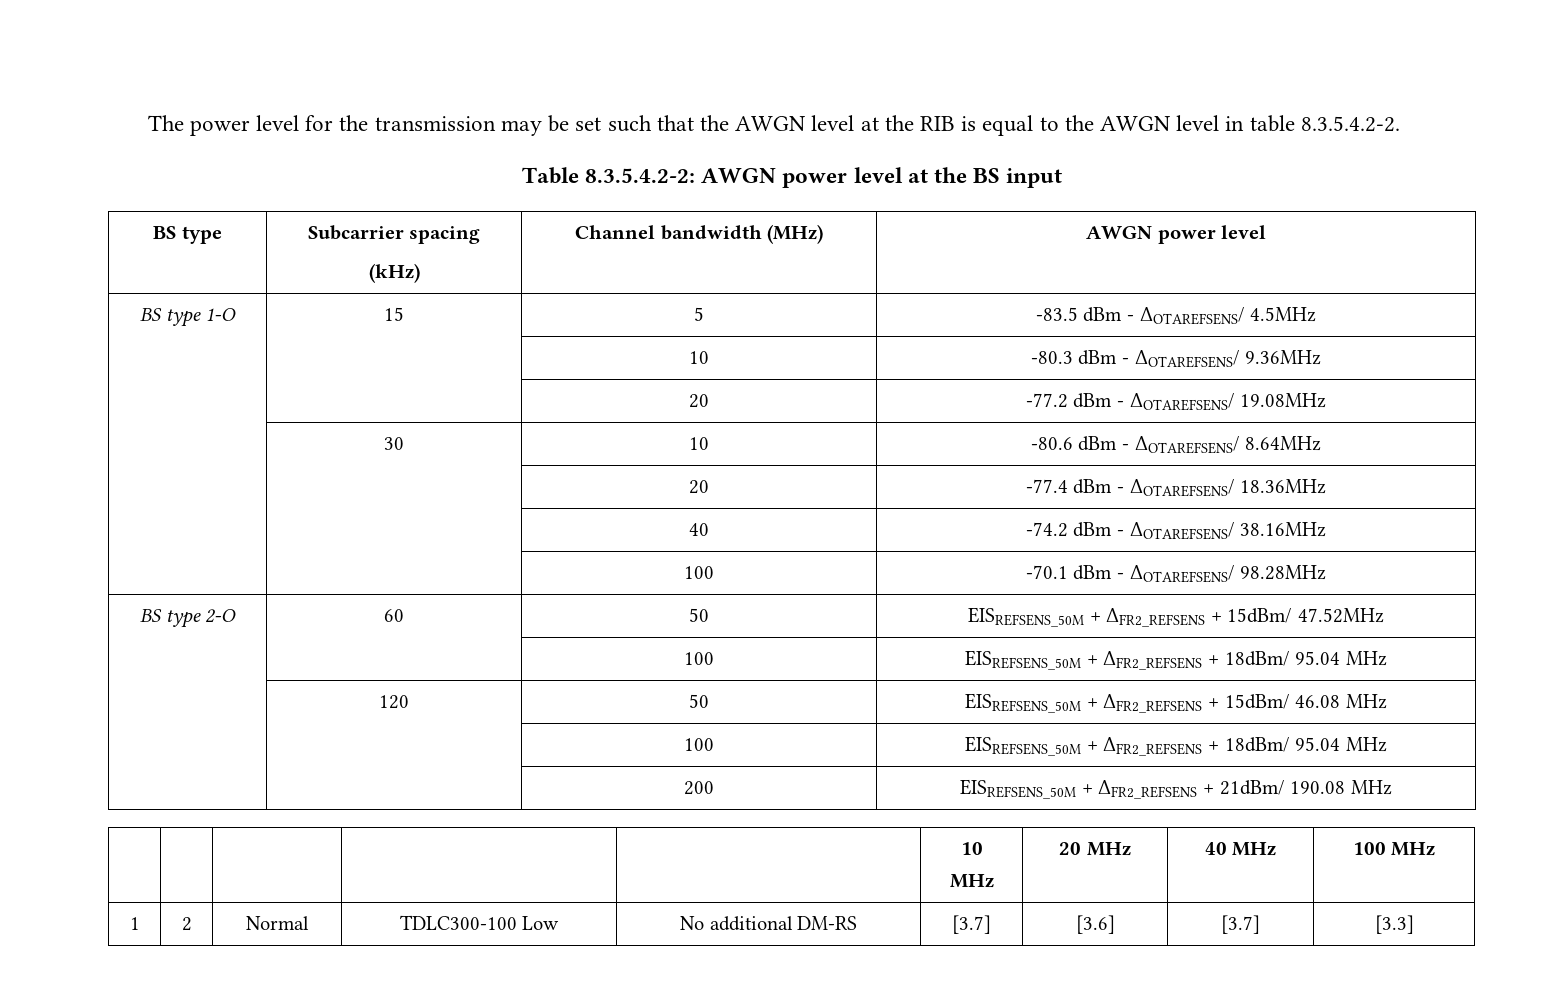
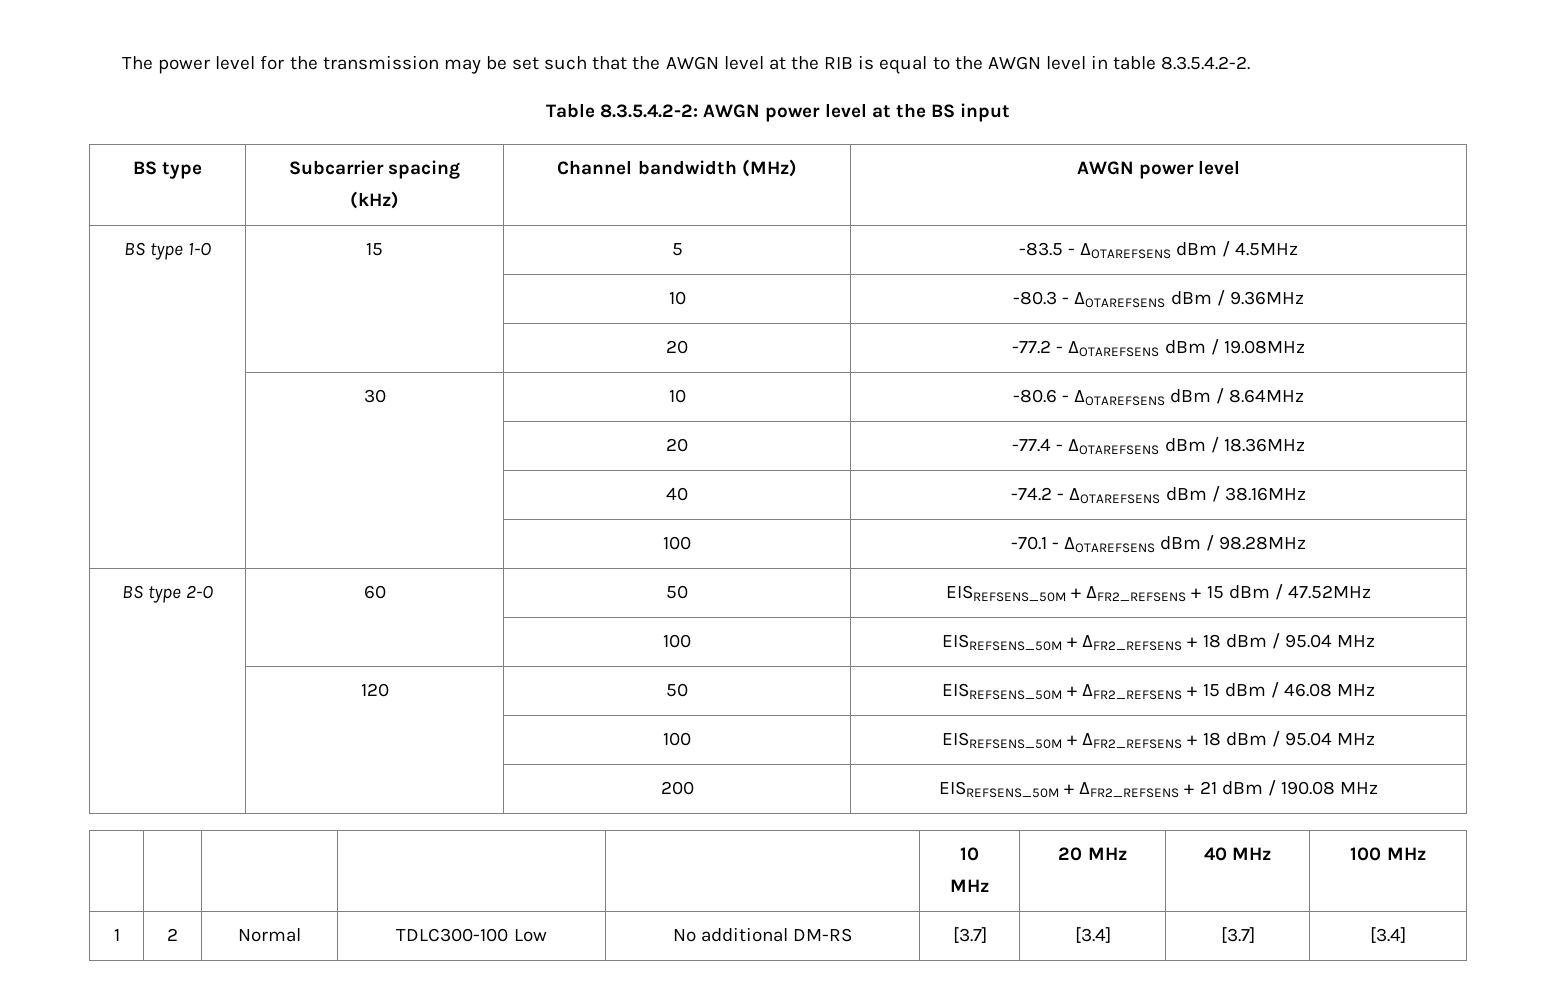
[1083,307,1245,325] dBm - ΔOTAREFSENS/ -> [1067,241,1231,259] - ΔOTAREFSENS dBm /
[1078,350,1240,368] dBm - ΔOTAREFSENS/ -> [1062,290,1225,308] - ΔOTAREFSENS dBm /
[1073,393,1235,411] dBm - ΔOTAREFSENS/ -> [1056,339,1219,357] - ΔOTAREFSENS dBm /
[1078,436,1240,454] dBm - ΔOTAREFSENS/ -> [1061,388,1225,406] - ΔOTAREFSENS dBm /
[1073,479,1235,497] dBm - ΔOTAREFSENS/ -> [1056,437,1219,455] - ΔOTAREFSENS dBm /
[1073,522,1235,540] dBm - ΔOTAREFSENS/ -> [1057,486,1220,504] - ΔOTAREFSENS dBm /
[1073,565,1235,583] dBm - ΔOTAREFSENS/ -> [1051,535,1215,553] - ΔOTAREFSENS dBm /
[1227,608,1293,623] 15dBm/ -> [1206,584,1283,600] 15 dBm /
[1224,651,1290,666] 18dBm/ -> [1202,633,1280,649] 18 dBm /
[1224,694,1290,709] 15dBm/ -> [1202,682,1279,698] 15 dBm /
[1224,737,1290,752] 18dBm/ -> [1202,731,1280,747] 18 dBm /
[1219,780,1285,795] 21dBm/ -> [1199,780,1276,796] 21 dBm /
[1075,915,1115,934] [1221,915,1260,934] [1374,915,1414,934] [3.6] | [3.7] | [3.3] -> [1074,927,1111,943] [1220,927,1255,943] [1370,927,1406,943] [3.4] | [3.7] | [3.4]

